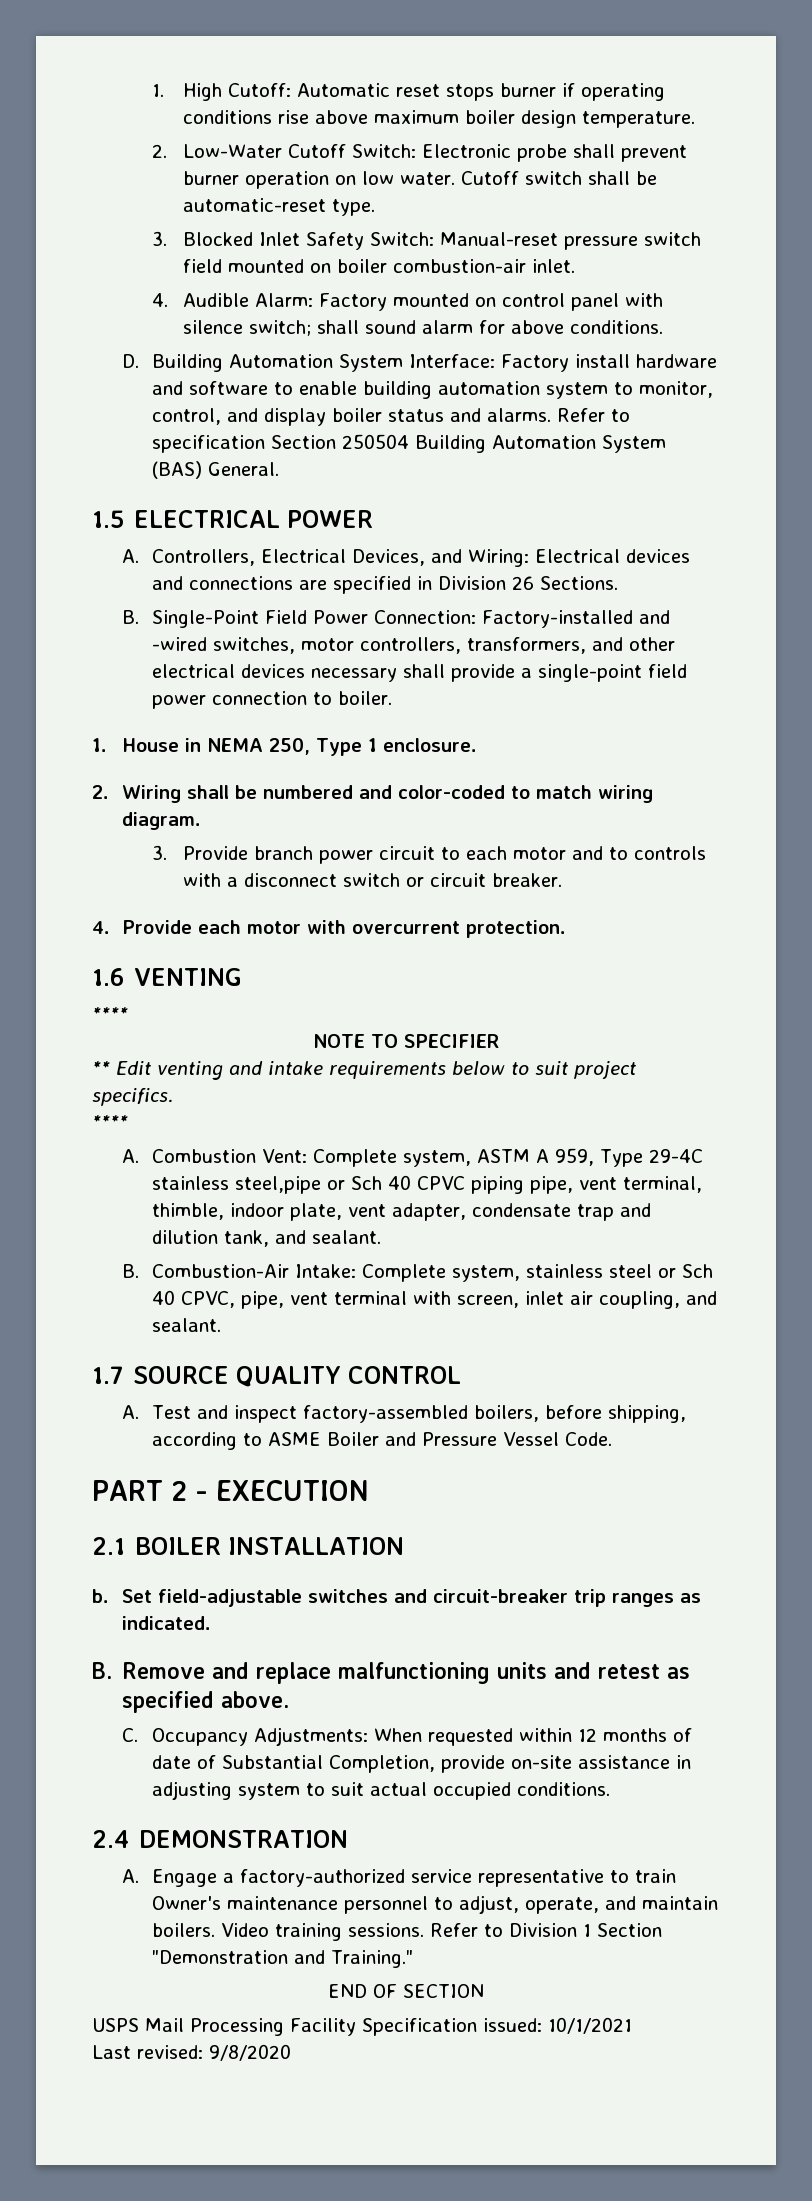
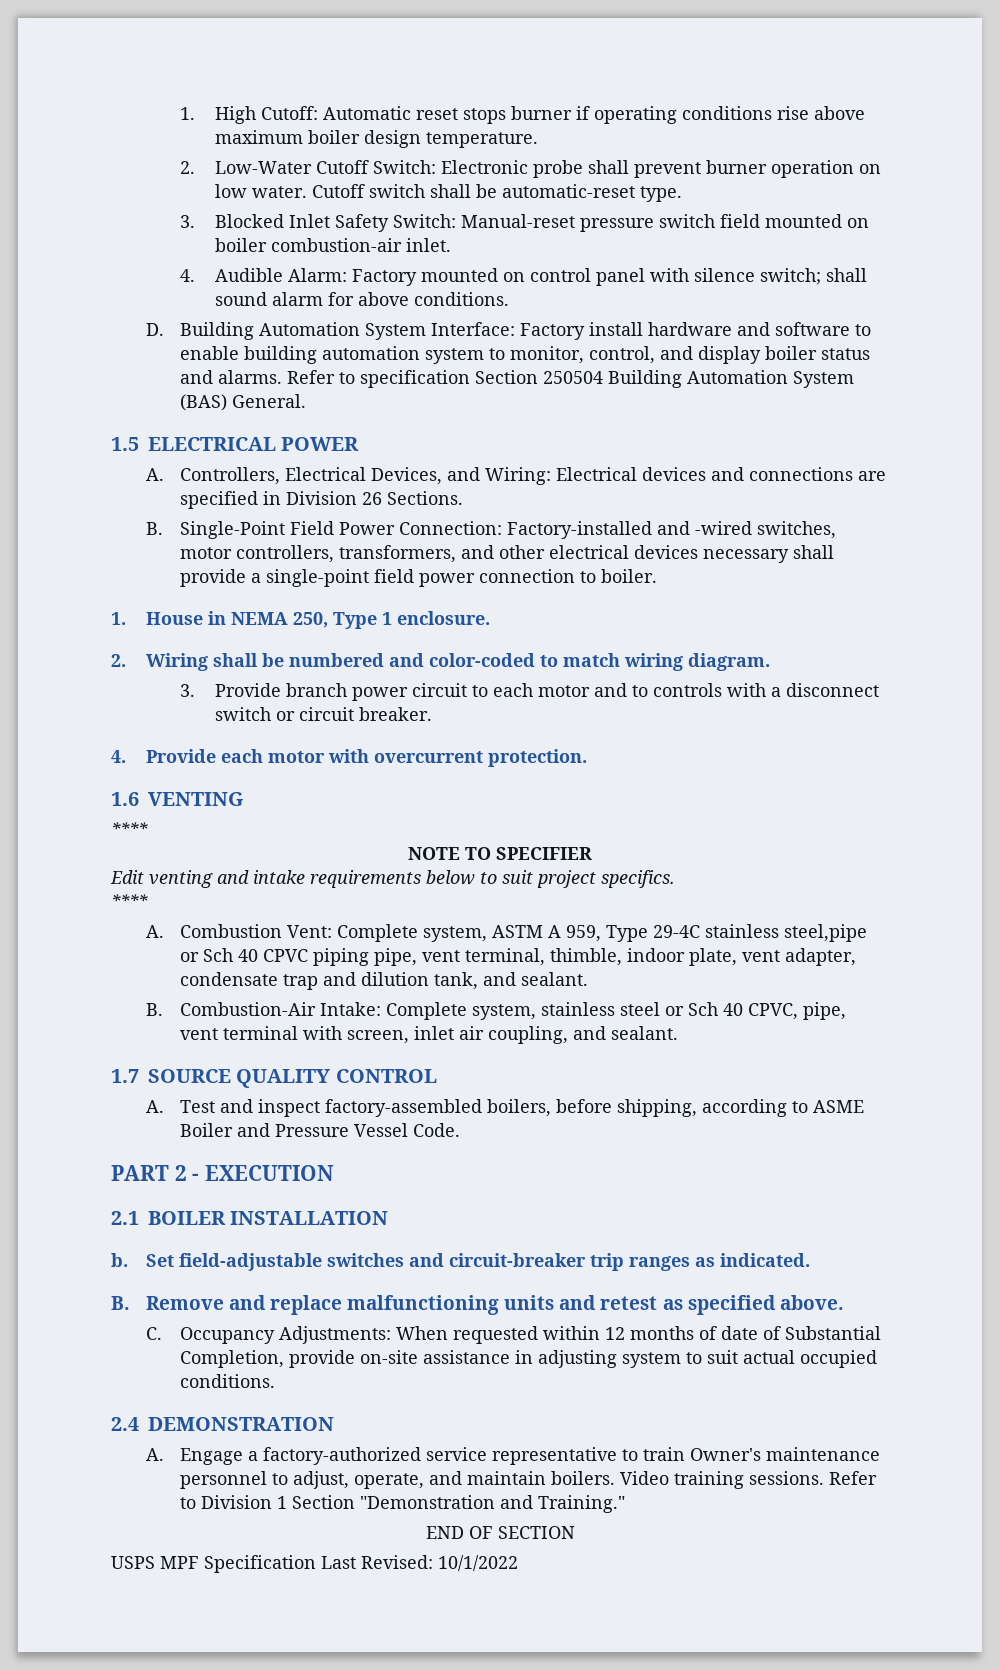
[92,1061,110,1075] ** -> (592, 853) none
[145,2017,632,2036] [92,2044,291,2061] Mail Processing Facility Specification issued: 10/1/2021 // Last revised: 9/8/2020 -> [160,1555,518,1573] MPF Specification Last Revised: 10/1/2022

